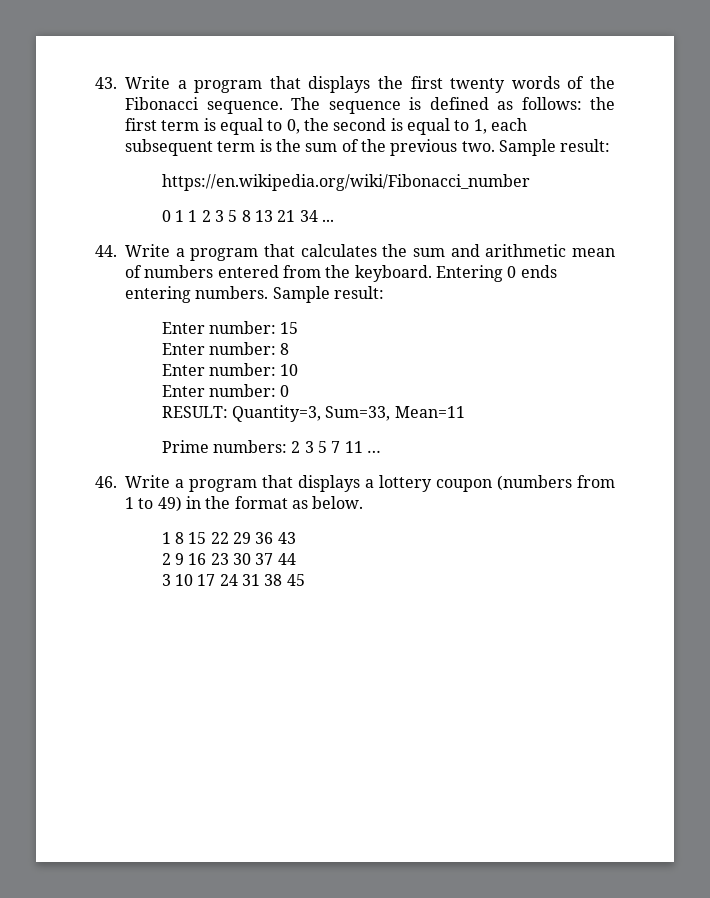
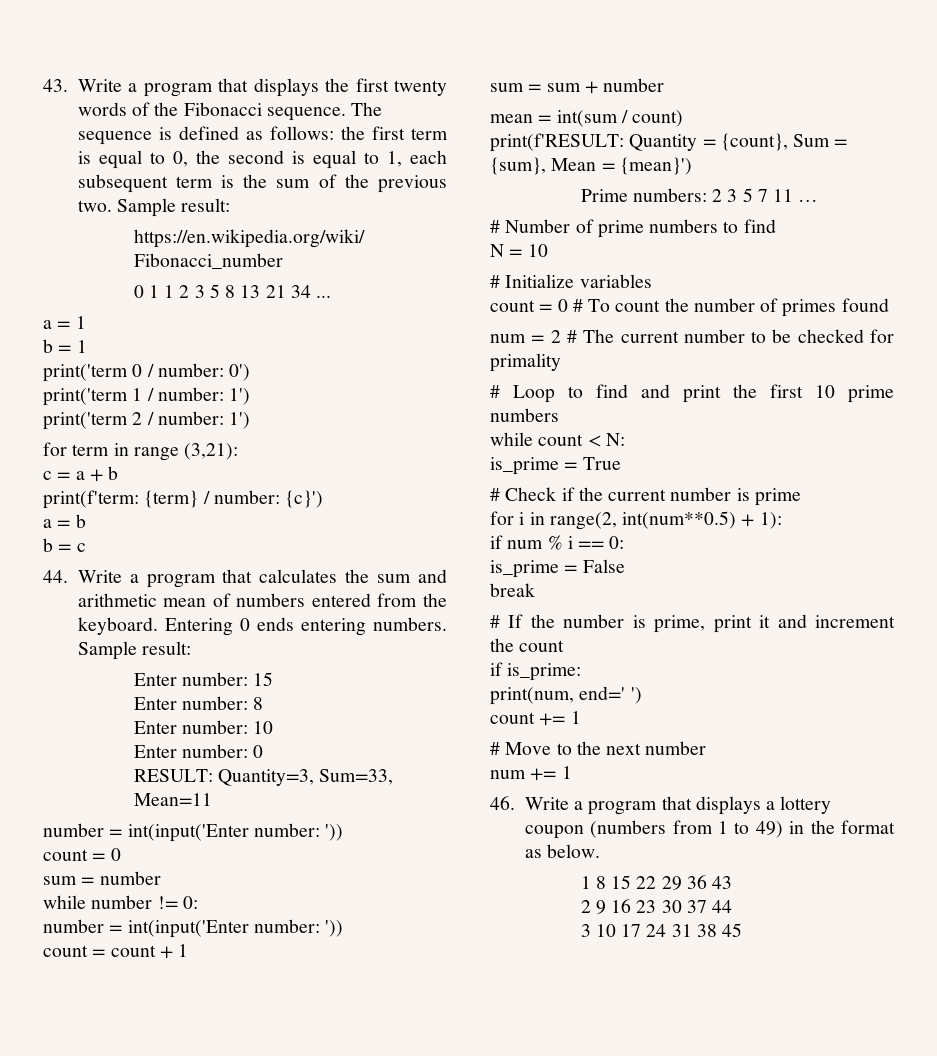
(334, 220) none -> [43,316,86,329] [43,339,87,353] [43,363,251,382] [43,387,251,406] [43,411,251,430] [43,442,239,461] [43,466,119,482] [43,490,324,509] [43,514,86,528] [43,538,86,552] // a = 1 // b = 1 // print('term 0 / number: 0') // print('term 1 / number: 1') // print('term 2 / number: 1') // for term in range (3,21): // c = a + b // print(f'term: {term} / number: {c}') // a = b // b = c
(465, 412) none -> [43,823,344,842] [43,848,121,861] [43,871,161,885] [43,895,198,909] [43,919,344,938] [43,944,189,959] [490,78,665,94] [490,110,684,127] [490,133,848,152] [490,157,692,175] // number = int(input('Enter number: ')) // count = 0 // sum = number // while number != 0: // number = int(input('Enter number: ')) // count = count + 1 // sum = sum + number // mean = int(sum / count) // print(f'RESULT: Quantity = {count}, Sum = {sum}, Mean = {mean}')
(381, 451) none -> [490,219,776,238] [490,244,548,257] [490,274,652,288] [490,298,889,317] [490,329,894,343] [490,353,561,372] [490,384,894,403] [490,408,559,422] [490,432,625,447] [490,457,621,475] [490,487,801,506] [490,511,782,530] [490,535,625,550] [490,559,625,578] [490,583,535,597] [490,614,895,633] [490,638,565,652] [490,662,582,681] [490,686,642,705] [490,711,581,726] [490,741,707,755] [490,766,572,781] // # Number of prime numbers to find // N = 10 // # Initialize variables // count = 0 # To count the number of primes found // num = 2 # The current number to be checked for primality // # Loop to find and print the first 10 prime numbers // while count < N: // is_prime = True // # Check if the current number is prime // for i in range(2, int(num**0.5) + 1): // if num % i == 0: // is_prime = False // break // # If the number is prime, print it and increment the count // if is_prime: // print(num, end=' ') // count += 1 // # Move to the next number // num += 1

